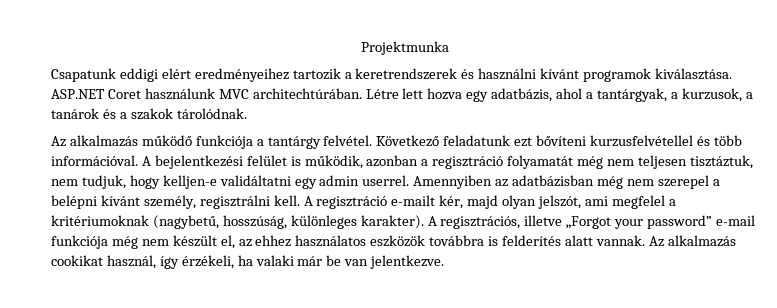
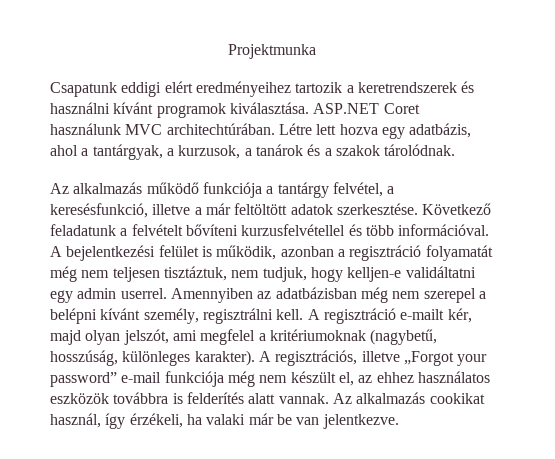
[323,135,533,147] felvétel. Következő feladatunk ezt -> [332,182,395,197] [50,203,492,218] [50,224,183,236] felvétel, a keresésfunkció, illetve a már feltöltött adatok szerkesztése. Következő feladatunk a felvételt

